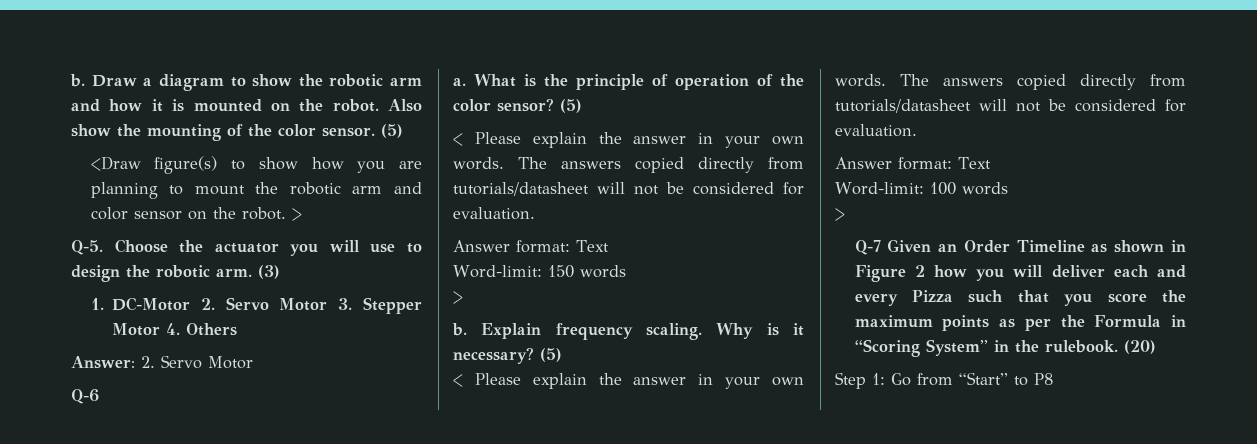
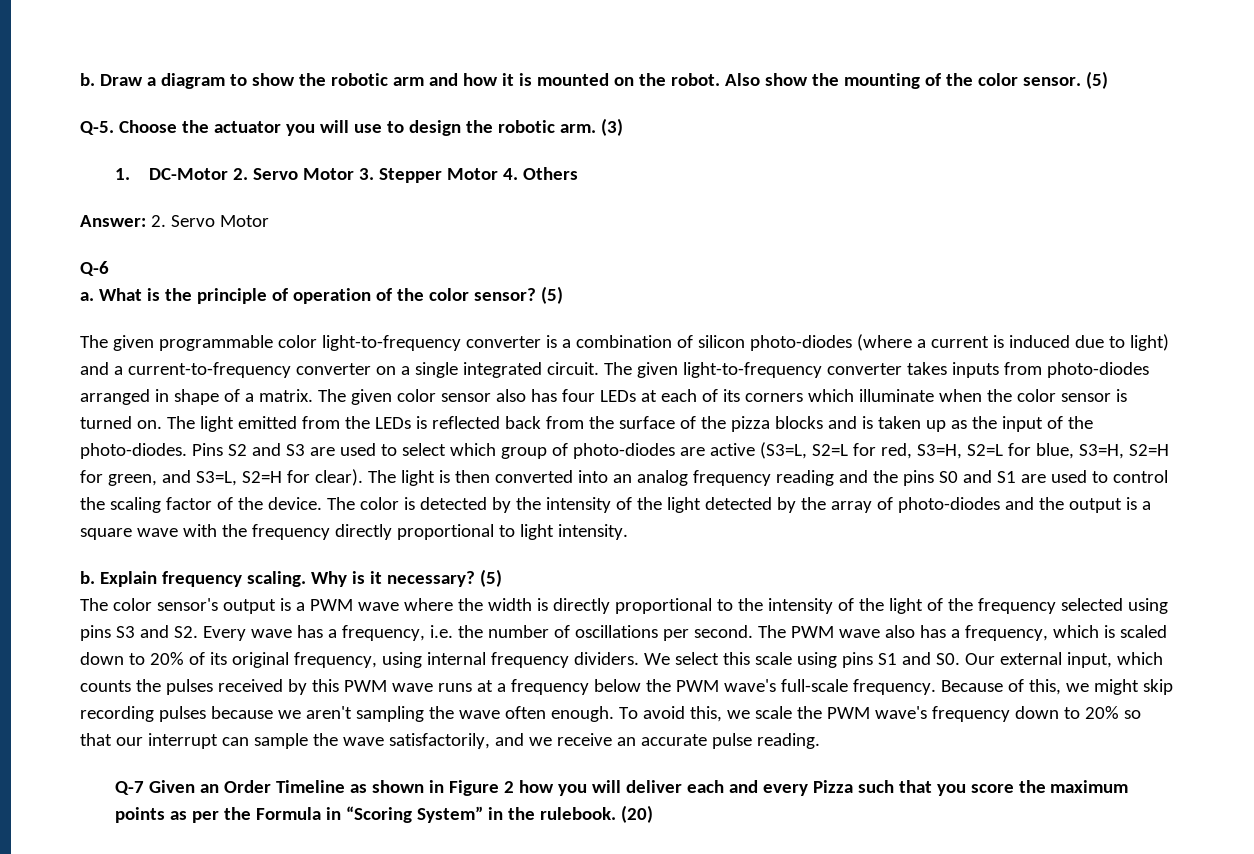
[90,156,422,174] [90,182,422,199] [90,207,302,221] // <Draw figure(s) to show how you are planning to mount the robotic arm and color sensor on the robot. > -> (1108, 80) none
[453,132,804,148] [453,157,804,173] [453,182,804,196] [453,207,535,220] [453,240,609,253] [453,265,626,278] [453,291,463,304] < Please explain the answer in your own words. The answers copied directly from tutorials/datasheet will not be considered for evaluation. // Answer format: Text // Word-limit: 150 words // > -> [80,334,1169,351] [80,362,1149,378] [80,389,1127,405] [80,416,1093,432] [80,442,1169,459] [80,469,1168,486] [80,497,1151,513] [80,524,628,540] The given programmable color light-to-frequency converter is a combination of silicon photo-diodes (where a current is induced due to light) and a current-to-frequency converter on a single integrated circuit. The given light-to-frequency converter takes inputs from photo-diodes arranged in shape of a matrix. The given color sensor also has four LEDs at each of its corners which illuminate when the color sensor is turned on. The light emitted from the LEDs is reflected back from the surface of the pizza blocks and is taken up as the input of the photo-diodes. Pins S2 and S3 are used to select which group of photo-diodes are active (S3=L, S2=L for red, S3=H, S2=L for blue, S3=H, S2=H for green, and S3=L, S2=H for clear). The light is then converted into an analog frequency reading and the pins S0 and S1 are used to control the scaling factor of the device. The color is detected by the intensity of the light detected by the array of photo-diodes and the output is a square wave with the frequency directly proportional to light intensity.
[453,373,804,389] [835,74,1186,90] [835,99,1186,113] [835,124,917,137] [835,157,991,170] [835,182,1008,195] [835,208,845,221] < Please explain the answer in your own words. The answers copied directly from tutorials/datasheet will not be considered for evaluation. // Answer format: Text // Word-limit: 100 words // > -> [80,598,1168,614] [80,625,1167,641] [80,652,1163,668] [80,679,1173,695] [80,706,1141,722] [80,733,820,749] The color sensor's output is a PWM wave where the width is directly proportional to the intensity of the light of the frequency selected using pins S3 and S2. Every wave has a frequency, i.e. the number of oscillations per second. The PWM wave also has a frequency, which is scaled down to 20% of its original frequency, using internal frequency dividers. We select this scale using pins S1 and S0. Our external input, which counts the pulses received by this PWM wave runs at a frequency below the PWM wave's full-scale frequency. Because of this, we might skip recording pulses because we aren't sampling the wave often enough. To avoid this, we scale the PWM wave's frequency down to 20% so that our interrupt can sample the wave satisfactorily, and we receive an accurate pulse reading.
[835,372,1053,389] // Step 1: Go from “Start” to P8 -> (653, 814) none

